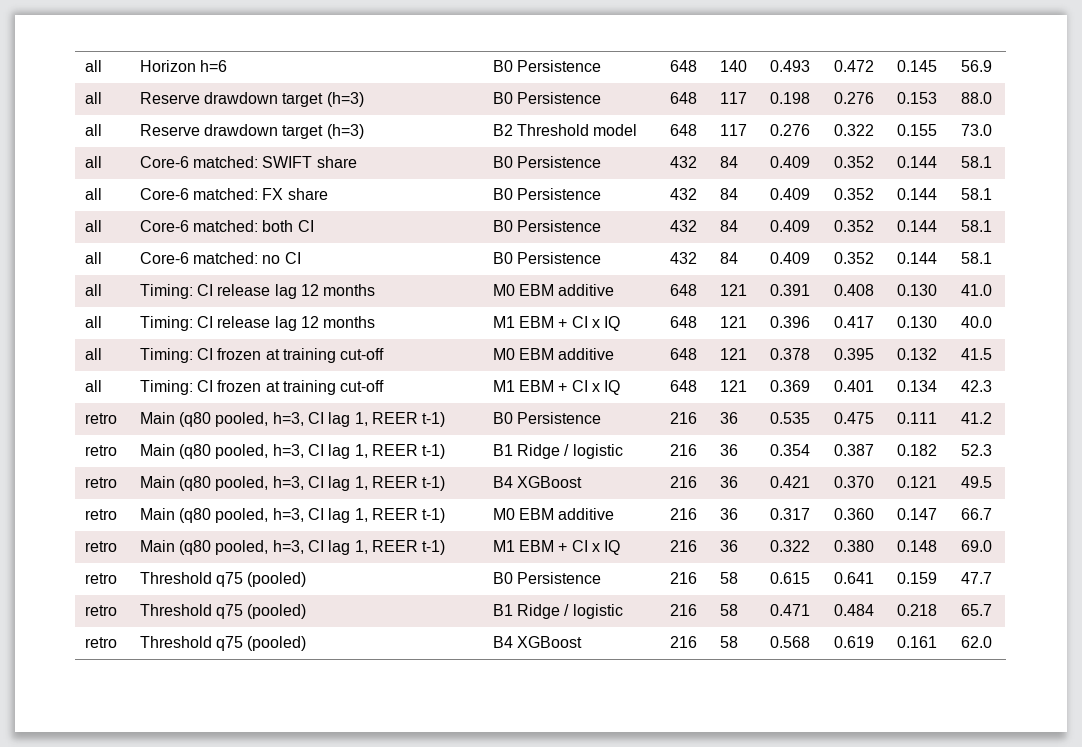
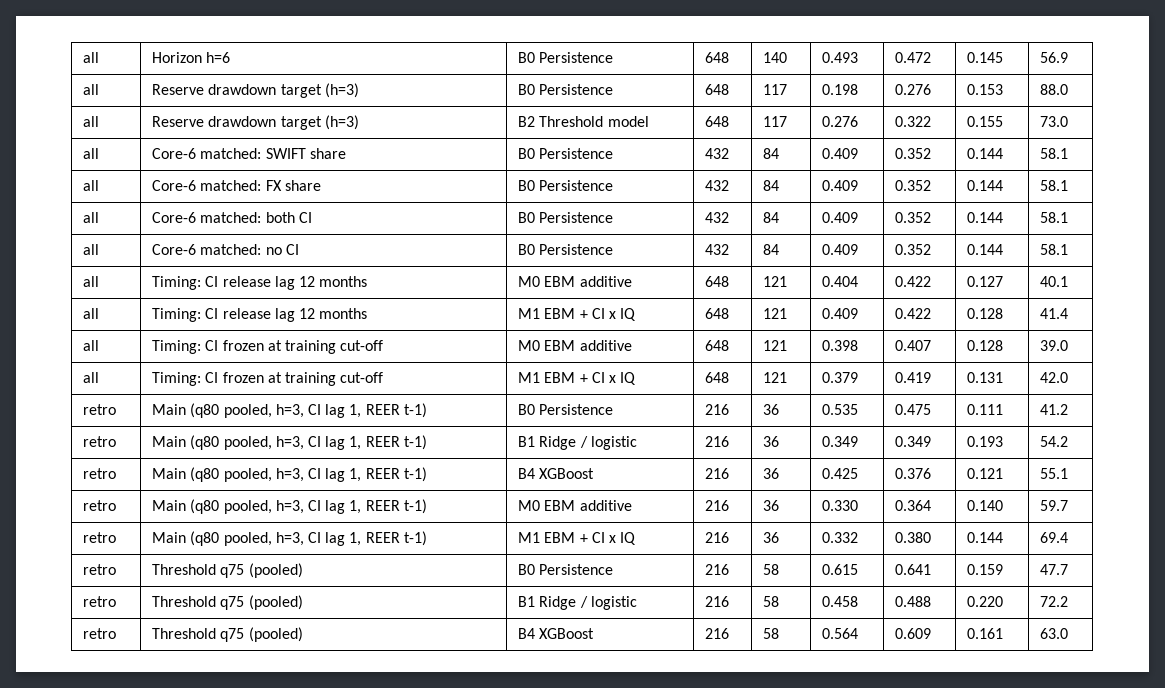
[769,284,810,296] [833,284,874,296] [896,284,937,296] [960,284,992,296] 0.391 | 0.408 | 0.130 | 41.0 -> [822,276,859,287] [895,276,932,287] [967,276,1004,287] [1040,276,1069,287] 0.404 | 0.422 | 0.127 | 40.1
[769,316,810,328] [833,316,874,328] [896,316,937,328] [960,316,992,328] 0.396 | 0.417 | 0.130 | 40.0 -> [822,308,859,319] [895,308,932,319] [967,308,1004,319] [1040,308,1069,319] 0.409 | 0.422 | 0.128 | 41.4
[769,348,810,360] [833,348,874,360] [896,348,937,360] [960,348,992,360] 0.378 | 0.395 | 0.132 | 41.5 -> [822,340,859,351] [895,340,932,351] [967,340,1004,351] [1040,340,1069,351] 0.398 | 0.407 | 0.128 | 39.0
[769,380,810,392] [833,380,874,392] [896,380,937,392] [960,380,992,392] 0.369 | 0.401 | 0.134 | 42.3 -> [822,372,859,383] [895,372,932,383] [967,372,1004,383] [1040,372,1069,383] 0.379 | 0.419 | 0.131 | 42.0
[769,444,810,456] [833,444,874,456] [896,444,937,456] [960,444,992,456] 0.354 | 0.387 | 0.182 | 52.3 -> [822,436,859,447] [895,436,932,447] [967,436,1004,447] [1040,436,1069,447] 0.349 | 0.349 | 0.193 | 54.2
[769,476,810,488] [833,476,874,488] 0.421 | 0.370 -> [822,468,859,479] [895,468,932,479] 0.425 | 0.376
[960,476,992,488] 49.5 -> [1040,468,1069,479] 55.1
[769,508,810,520] [833,508,874,520] [896,508,937,520] [960,508,992,520] 0.317 | 0.360 | 0.147 | 66.7 -> [822,500,859,511] [895,500,932,511] [967,500,1004,511] [1040,500,1069,511] 0.330 | 0.364 | 0.140 | 59.7
[769,540,810,552] 0.322 -> [822,532,859,543] 0.332
[896,540,937,552] [960,540,992,552] 0.148 | 69.0 -> [967,532,1004,543] [1040,532,1069,543] 0.144 | 69.4
[769,604,810,616] [833,604,874,616] [896,604,937,616] [960,604,992,616] 0.471 | 0.484 | 0.218 | 65.7 -> [822,596,859,607] [895,596,932,607] [967,596,1004,607] [1040,596,1069,607] 0.458 | 0.488 | 0.220 | 72.2
[769,636,810,648] [833,636,874,648] 0.568 | 0.619 -> [822,628,859,639] [895,628,932,639] 0.564 | 0.609
[960,636,992,648] 62.0 -> [1040,628,1069,639] 63.0

